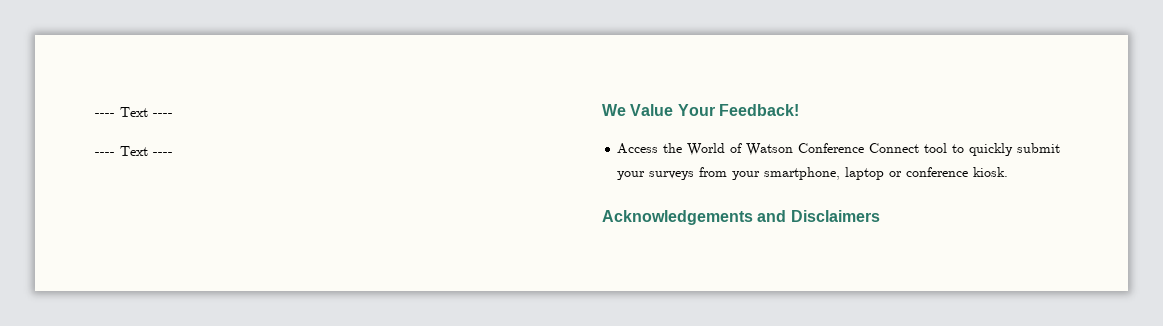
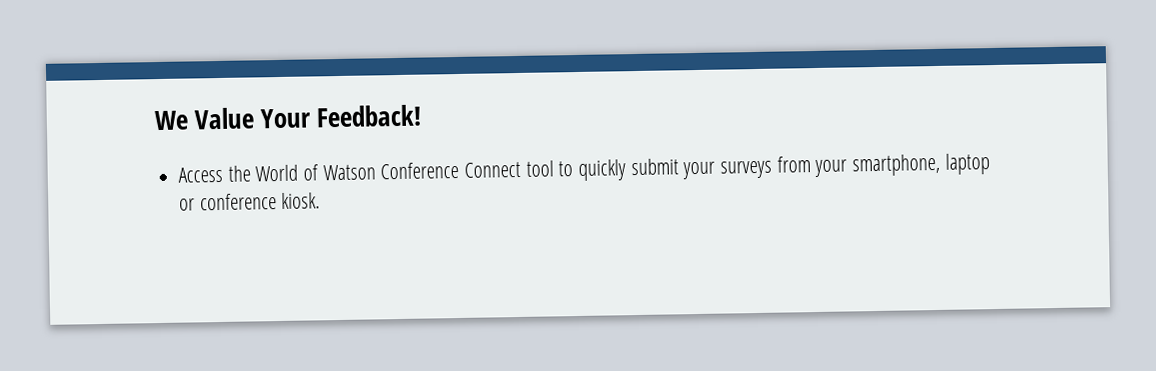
[95,107,173,117] [95,146,173,156] ---- Text ---- // ---- Text ---- // -> (154, 120) none
[602,210,880,225] // Acknowledgements and Disclaimers -> (321, 200) none

